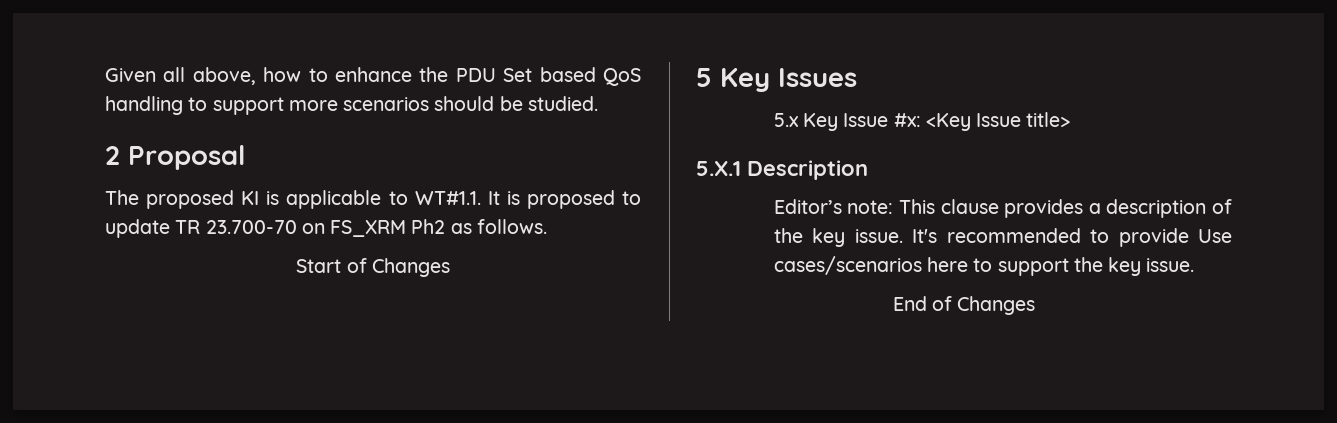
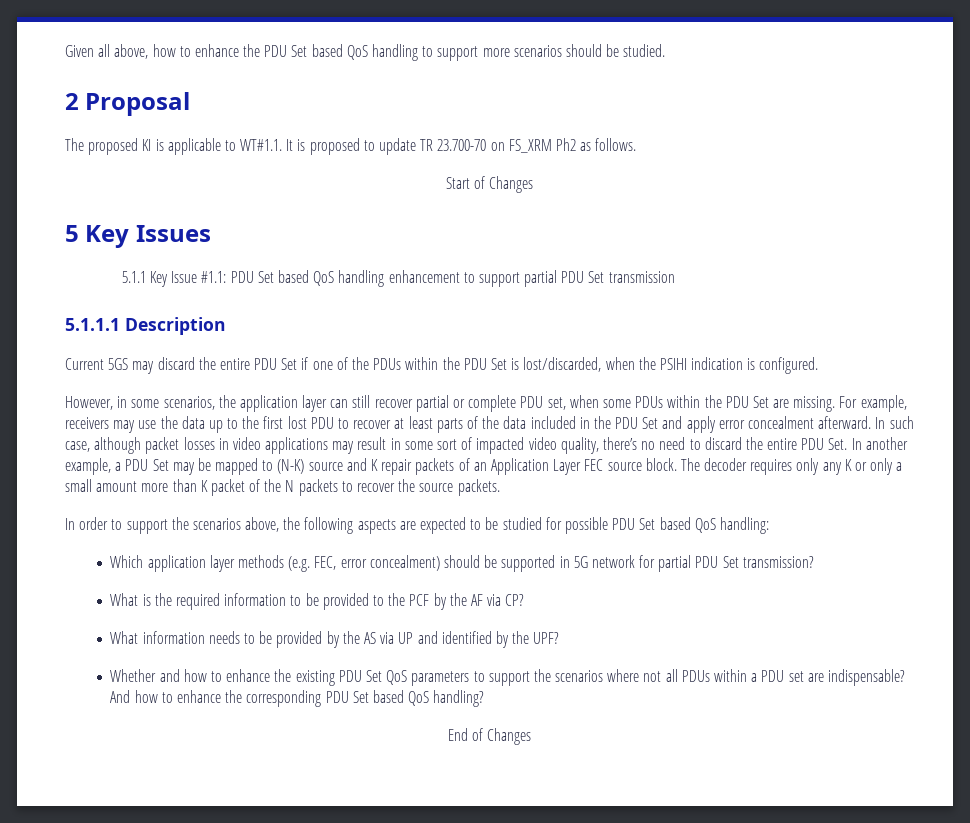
[773,113,799,127] 5.x -> [121,271,146,283] 5.1.1
[893,112,1071,131] [696,160,868,180] [773,199,1232,218] [773,228,1232,247] [773,256,1195,276] #x: <Key Issue title> // 5.X.1 Description // Editor’s note: This clause provides a description of the key issue. It's recommended to provide Use cases/scenarios here to support the key issue. -> [201,270,675,287] [65,317,226,335] [65,357,819,374] [65,395,907,412] [65,416,914,433] [65,437,908,454] [65,458,903,475] [65,479,500,496] [65,517,769,534] [110,555,814,572] [110,593,525,610] [110,631,560,648] [110,669,905,686] [110,690,485,707] #1.1: PDU Set based QoS handling enhancement to support partial PDU Set transmission // 5.1.1.1 Description // Current 5GS may discard the entire PDU Set if one of the PDUs within the PDU Set is lost/discarded, when the PSIHI indication is configured. // However, in some scenarios, the application layer can still recover partial or complete PDU set, when some PDUs within the PDU Set are missing. For example, receivers may use the data up to the first lost PDU to recover at least parts of the data included in the PDU Set and apply error concealment afterward. In such case, although packet losses in video applications may result in some sort of impacted video quality, there’s no need to discard the entire PDU Set. In another example, a PDU Set may be mapped to (N-K) source and K repair packets of an Application Layer FEC source block. The decoder requires only any K or only a small amount more than K packet of the N packets to recover the source packets. // In order to support the scenarios above, the following aspects are expected to be studied for possible PDU Set based QoS handling: // Which application layer methods (e.g. FEC, error concealment) should be supported in 5G network for partial PDU Set transmission? // What is the required information to be provided to the PCF by the AF via CP? // What information needs to be provided by the AS via UP and identified by the UPF? // Whether and how to enhance the existing PDU Set QoS parameters to support the scenarios where not all PDUs within a PDU set are indispensable? And how to enhance the corresponding PDU Set based QoS handling?

